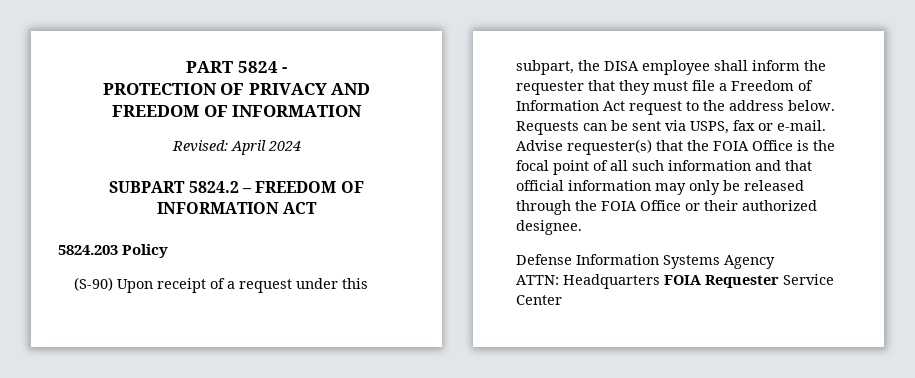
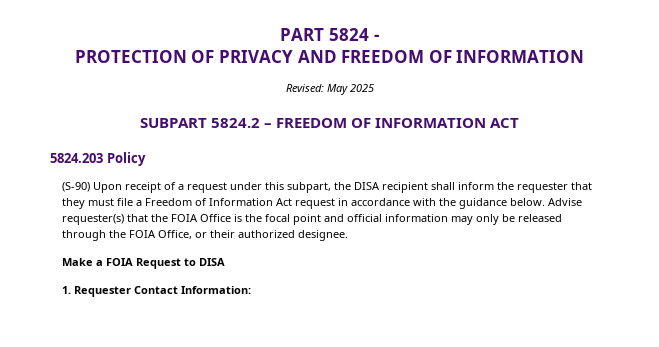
[230,140,301,155] April 2024 -> [326,84,374,95] May 2025
[642,60,711,75] employee -> [382,182,429,193] recipient
[686,100,836,111] [516,120,827,135] to the address below. Requests can be sent via USPS, fax or e-mail. -> [338,198,546,209] in accordance with the guidance below.
[593,160,813,171] of all such information and that -> [324,214,345,222] and
[640,200,682,211] Office -> [158,230,193,239] Office,
[516,254,776,269] [516,274,835,289] [516,295,563,305] Defense Information Systems Agency // ATTN: Headquarters FOIA Requester Service Center -> [62,258,226,269] [62,286,252,297] Make a FOIA Request to DISA // 1. Requester Contact Information:

